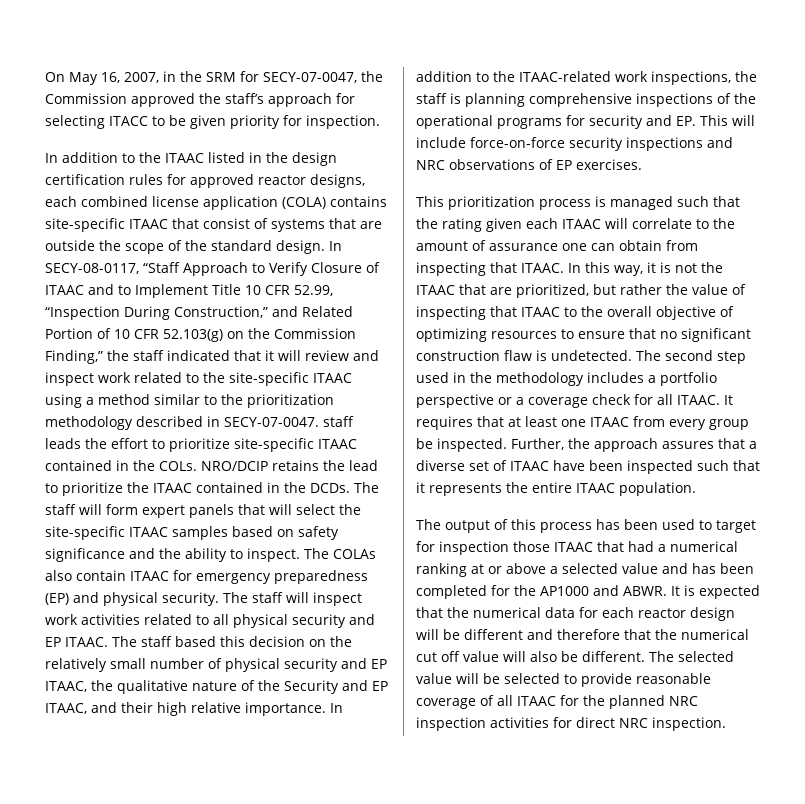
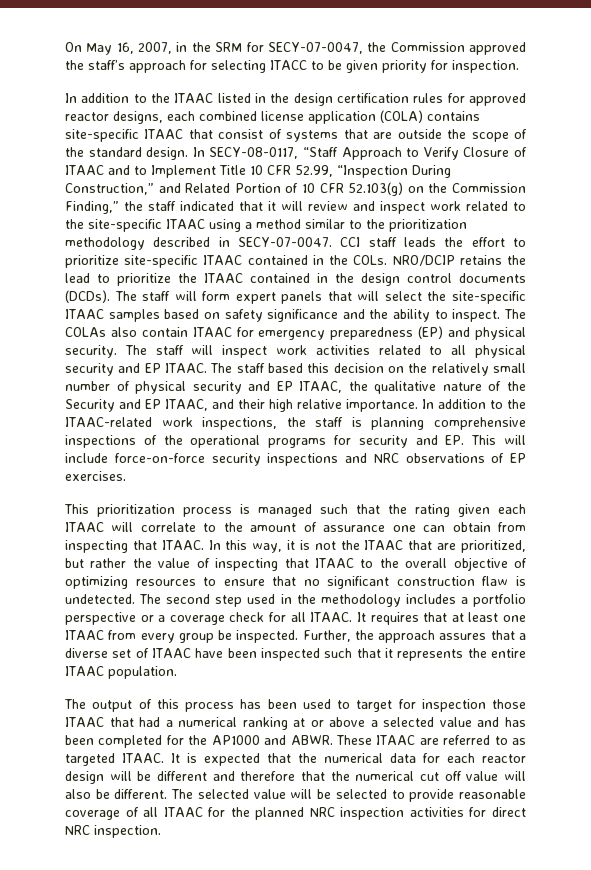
(319, 422) none -> [340,237,361,247] CCI
[309,483,350,493] DCDs. -> [361,273,526,286] [65,290,110,303] design control documents (DCDs).
(667, 591) none -> [335,735,527,745] [65,753,164,766] These ITAAC are referred to as targeted ITAAC.

